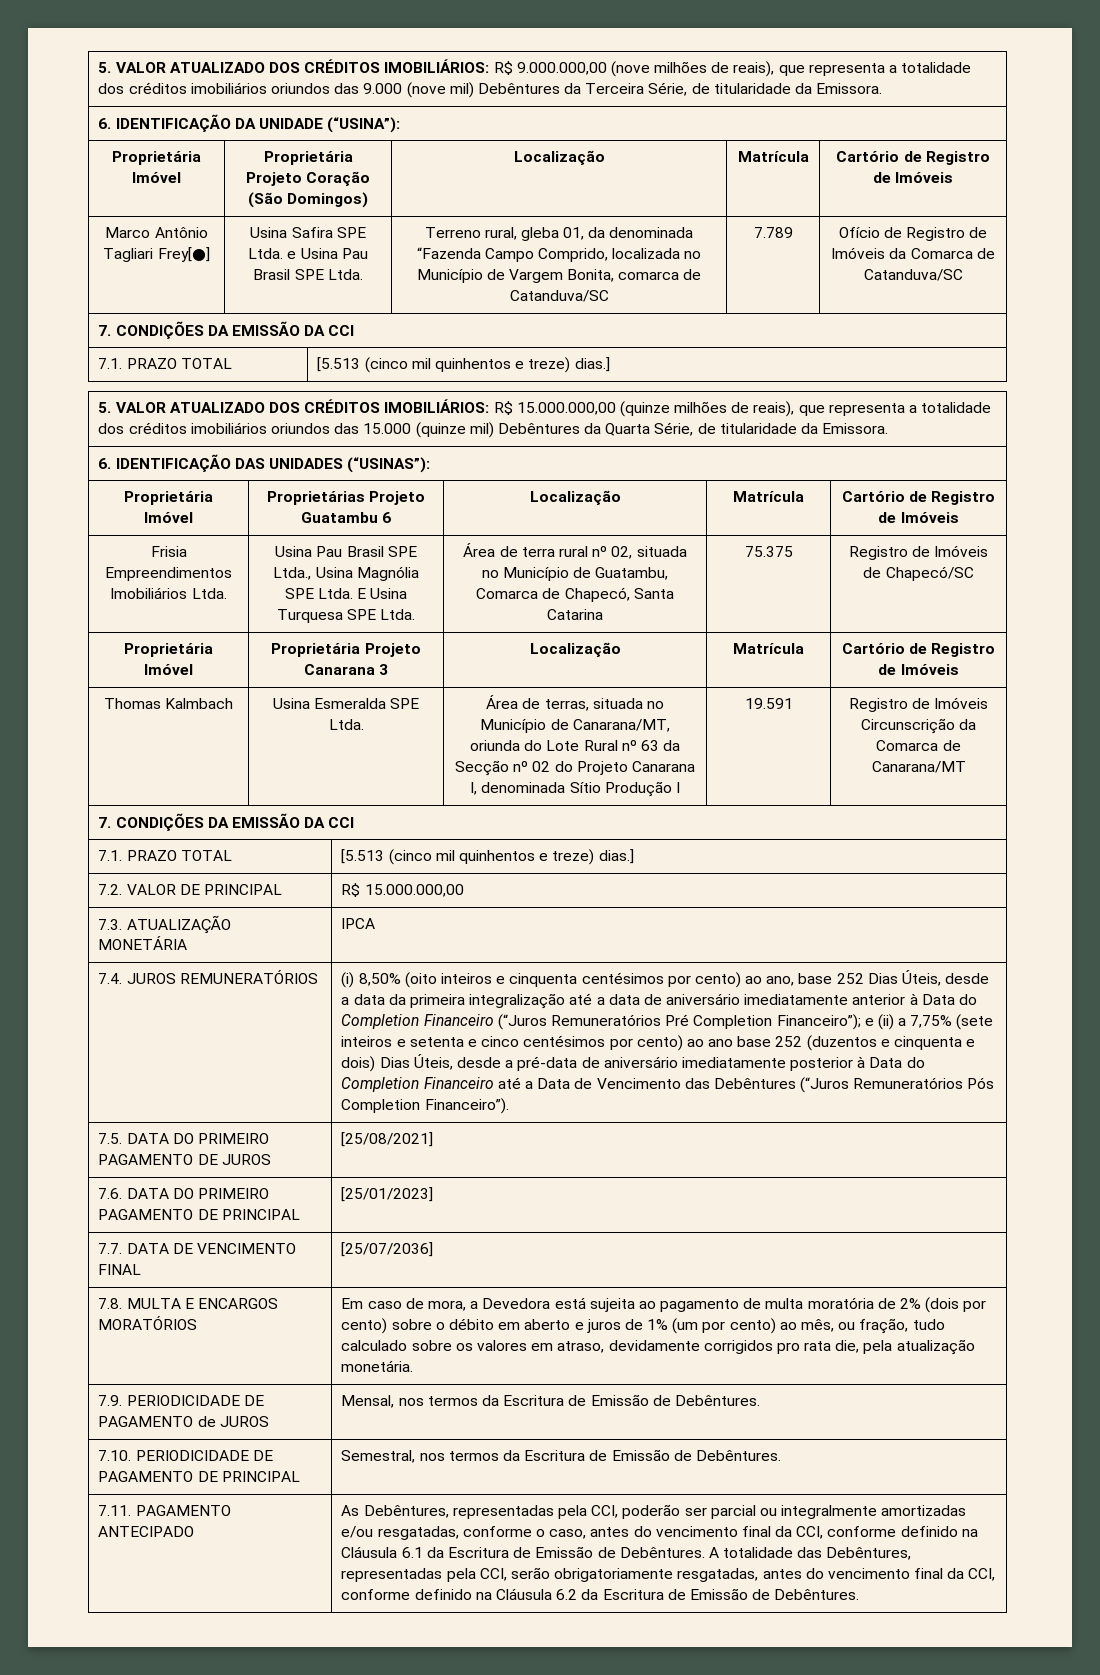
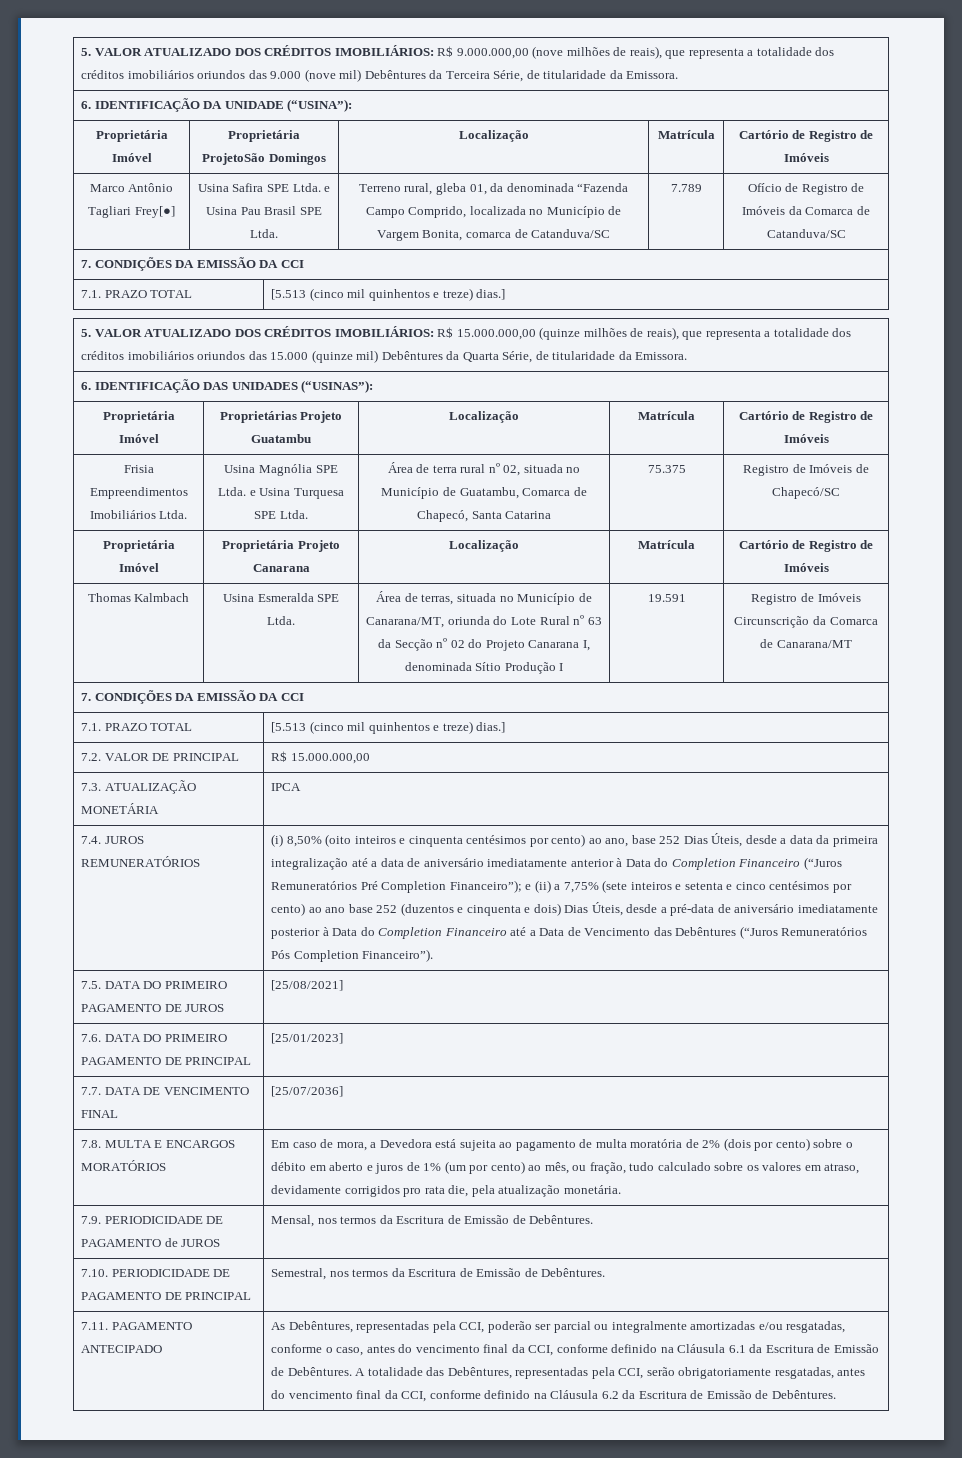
[245,171,371,186] [247,192,369,208] Projeto Coração (São Domingos) -> [202,153,326,165] ProjetoSão Domingos
[382,512,392,523] 6 -> (311, 438) none
[316,546,417,557] [273,567,353,580] Pau Brasil SPE Ltda., Usina -> (256, 469) none
[357,588,367,599] E -> [249,490,256,496] e
[379,664,389,675] 3 -> (310, 568) none

